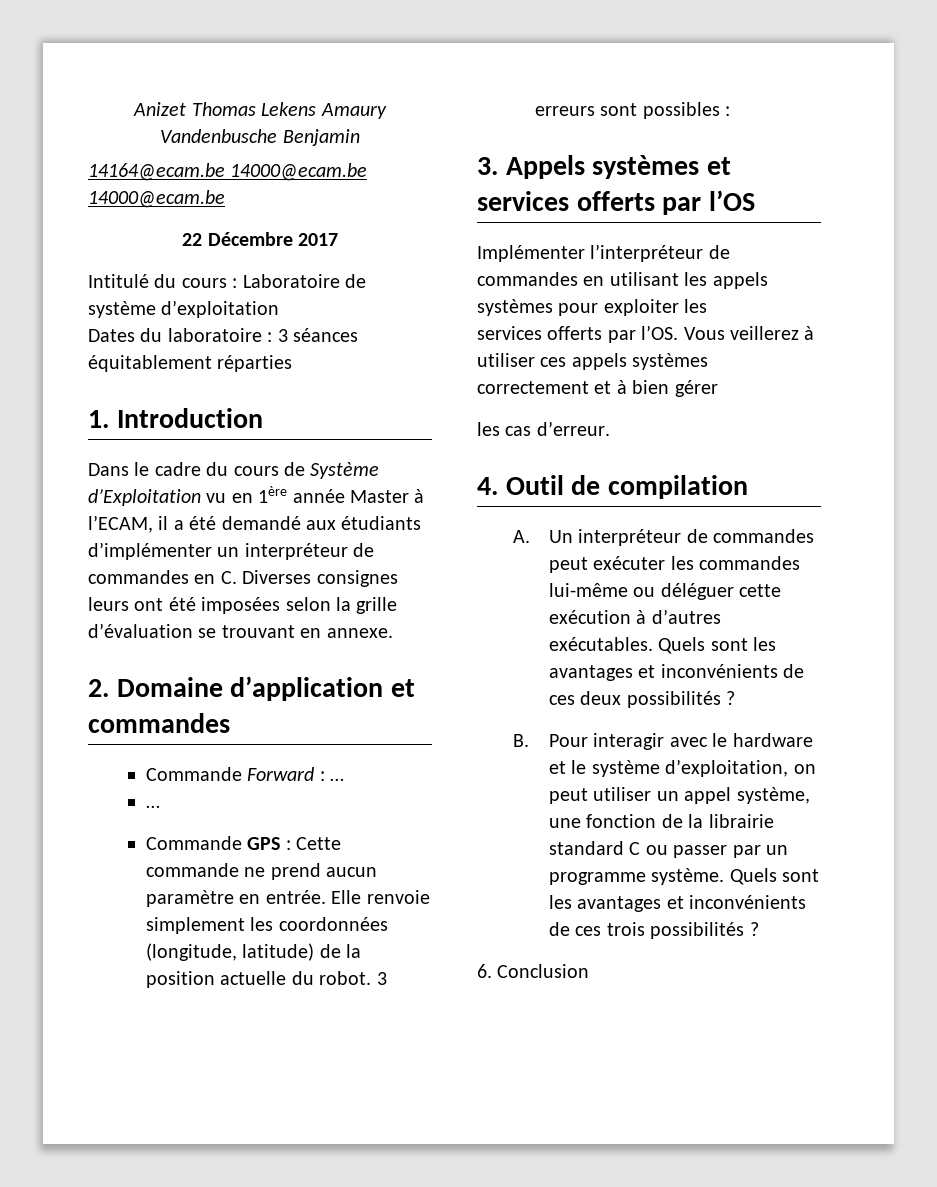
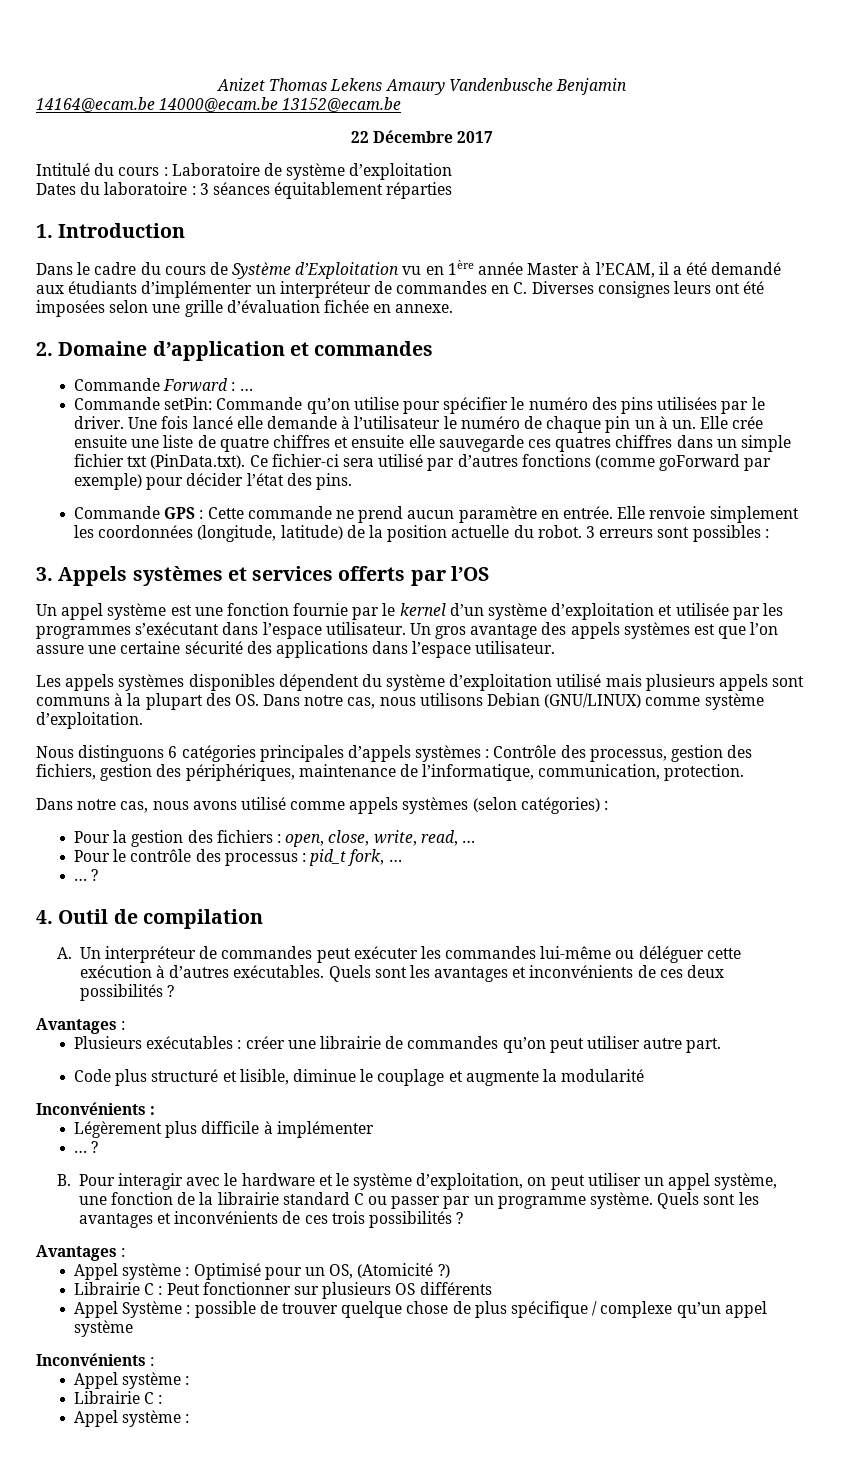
[88,190,225,208] 14000@ecam.be -> [282,97,402,112] 13152@ecam.be
[336,597,351,611] la -> [152,304,181,313] une
[198,625,295,638] se trouvant -> [323,300,369,313] fichée
[146,805,161,808] … -> [74,397,765,414] [74,416,764,433] [74,435,791,452] [74,454,772,471] [74,473,353,490] Commande setPin: Commande qu’on utilise pour spécifier le numéro des pins utilisées par le driver. Une fois lancé elle demande à l’utilisateur le numéro de chaque pin un à un. Elle crée ensuite une liste de quatre chiffres et ensuite elle sauvegarde ces quatres chiffres dans un simple fichier txt (PinData.txt). Ce fichier-ci sera utilisé par d’autres fonctions (comme goForward par exemple) pour décider l’état des pins.
[477,244,730,262] [477,272,768,289] [477,299,708,316] [477,325,815,343] [477,353,709,370] [477,380,718,397] [477,421,610,436] Implémenter l’interpréteur de commandes en utilisant les appels systèmes pour exploiter les // services offerts par l’OS. Vous veillerez à utiliser ces appels systèmes correctement et à bien gérer // les cas d’erreur. -> [36,603,783,620] [36,622,779,639] [36,641,556,658] [36,674,805,691] [36,693,764,710] [36,712,143,729] [36,745,753,762] [36,764,745,781] [36,797,609,814] [74,830,475,847] [74,849,402,866] [74,869,99,881] Un appel système est une fonction fournie par le kernel d’un système d’exploitation et utilisée par les programmes s’exécutant dans l’espace utilisateur. Un gros avantage des appels systèmes est que l’on assure une certaine sécurité des applications dans l’espace utilisateur. // Les appels systèmes disponibles dépendent du système d’exploitation utilisé mais plusieurs appels sont communs à la plupart des OS. Dans notre cas, nous utilisons Debian (GNU/LINUX) comme système d’exploitation. // Nous distinguons 6 catégories principales d’appels systèmes : Contrôle des processus, gestion des fichiers, gestion des périphériques, maintenance de l’informatique, communication, protection. // Dans notre cas, nous avons utilisé comme appels systèmes (selon catégories) : // Pour la gestion des fichiers : open, close, write, read, … // Pour le contrôle des processus : pid_t fork, … // … ?
(736, 698) none -> [36,1018,126,1034] [74,1036,722,1053] [74,1069,645,1086] [36,1102,156,1115] [74,1121,374,1138] [74,1141,99,1153] // Avantages : // Plusieurs exécutables : créer une librairie de commandes qu’on peut utiliser autre part. // Code plus structuré et lisible, diminue le couplage et augmente la modularité // Inconvénients : // Légèrement plus difficile à implémenter // … ?
[477,964,590,978] 6. Conclusion -> [36,1245,126,1261] [74,1263,450,1280] [74,1282,492,1299] [74,1301,767,1318] [74,1320,134,1337] [36,1353,155,1366] [74,1372,190,1389] [74,1391,163,1404] [74,1410,190,1427] Avantages : // Appel système : Optimisé pour un OS, (Atomicité ?) // Librairie C : Peut fonctionner sur plusieurs OS différents // Appel Système : possible de trouver quelque chose de plus spécifique / complexe qu’un appel système // Inconvénients : // Appel système : // Librairie C : // Appel système :

